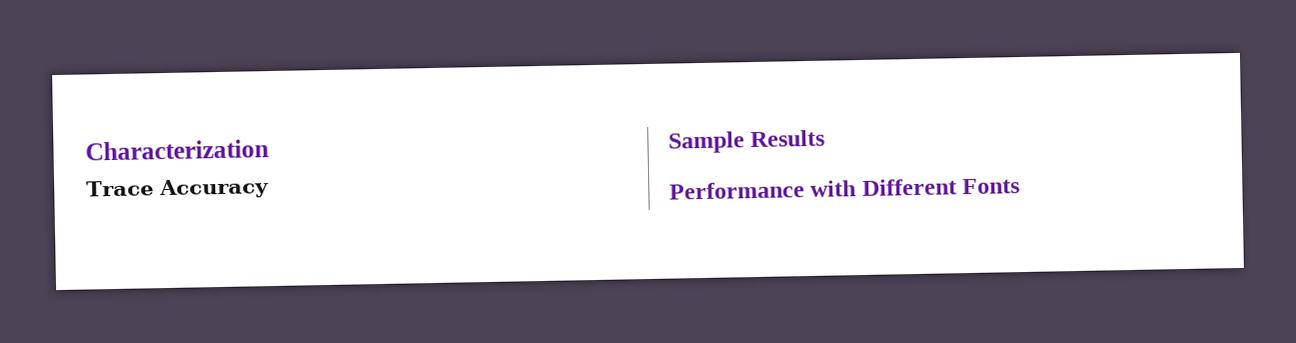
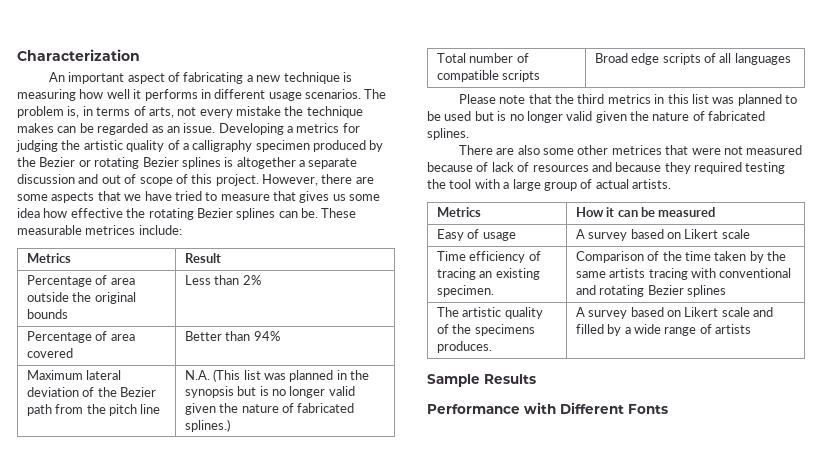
[86,178,269,200] Trace Accuracy -> [48,72,352,84] [17,89,387,101] [17,106,363,118] [17,123,360,135] [16,140,384,152] [17,157,358,169] [17,174,374,186] [17,191,381,203] [17,208,357,220] [17,225,182,235] [26,253,71,263] [184,253,221,263] [26,275,135,287] [26,292,136,304] [26,309,68,319] [184,275,261,285] [26,331,135,343] [26,348,73,358] [184,331,280,341] [26,370,122,380] [26,387,157,397] [26,404,161,416] [184,369,370,382] [184,386,355,398] [184,403,355,415] [184,419,230,432] [436,53,529,63] [436,70,541,82] [594,53,791,65] [458,94,798,106] [427,111,766,123] [427,128,469,140] [458,145,803,155] [427,162,786,174] [427,179,671,191] [436,207,481,217] [575,207,716,217] [436,229,516,241] [575,229,750,241] [436,251,541,263] [436,268,540,280] [436,285,494,297] [575,251,787,263] [575,268,792,280] [575,285,727,297] [436,307,543,319] [436,324,535,336] [436,341,492,353] [575,307,774,319] [575,324,752,336] An important aspect of fabricating a new technique is measuring how well it performs in different usage scenarios. The problem is, in terms of arts, not every mistake the technique makes can be regarded as an issue. Developing a metrics for judging the artistic quality of a calligraphy specimen produced by the Bezier or rotating Bezier splines is altogether a separate discussion and out of scope of this project. However, there are some aspects that we have tried to measure that gives us some idea how effective the rotating Bezier splines can be. These measurable metrices include: // Metrics | Result // Percentage of area outside the original bounds | Less than 2% // Percentage of area covered | Better than 94% // Maximum lateral deviation of the Bezier path from the pitch line | N.A. (This list was planned in the synopsis but is no longer valid given the nature of fabricated splines.) // Total number of compatible scripts | Broad edge scripts of all languages // Please note that the third metrics in this list was planned to be used but is no longer valid given the nature of fabricated splines. // There are also some other metrices that were not measured because of lack of resources and because they required testing the tool with a large group of actual artists. // Metrics | How it can be measured // Easy of usage | A survey based on Likert scale // Time efficiency of tracing an existing specimen. | Comparison of the time taken by the same artists tracing with conventional and rotating Bezier splines // The artistic quality of the specimens produces. | A survey based on Likert scale and filled by a wide range of artists

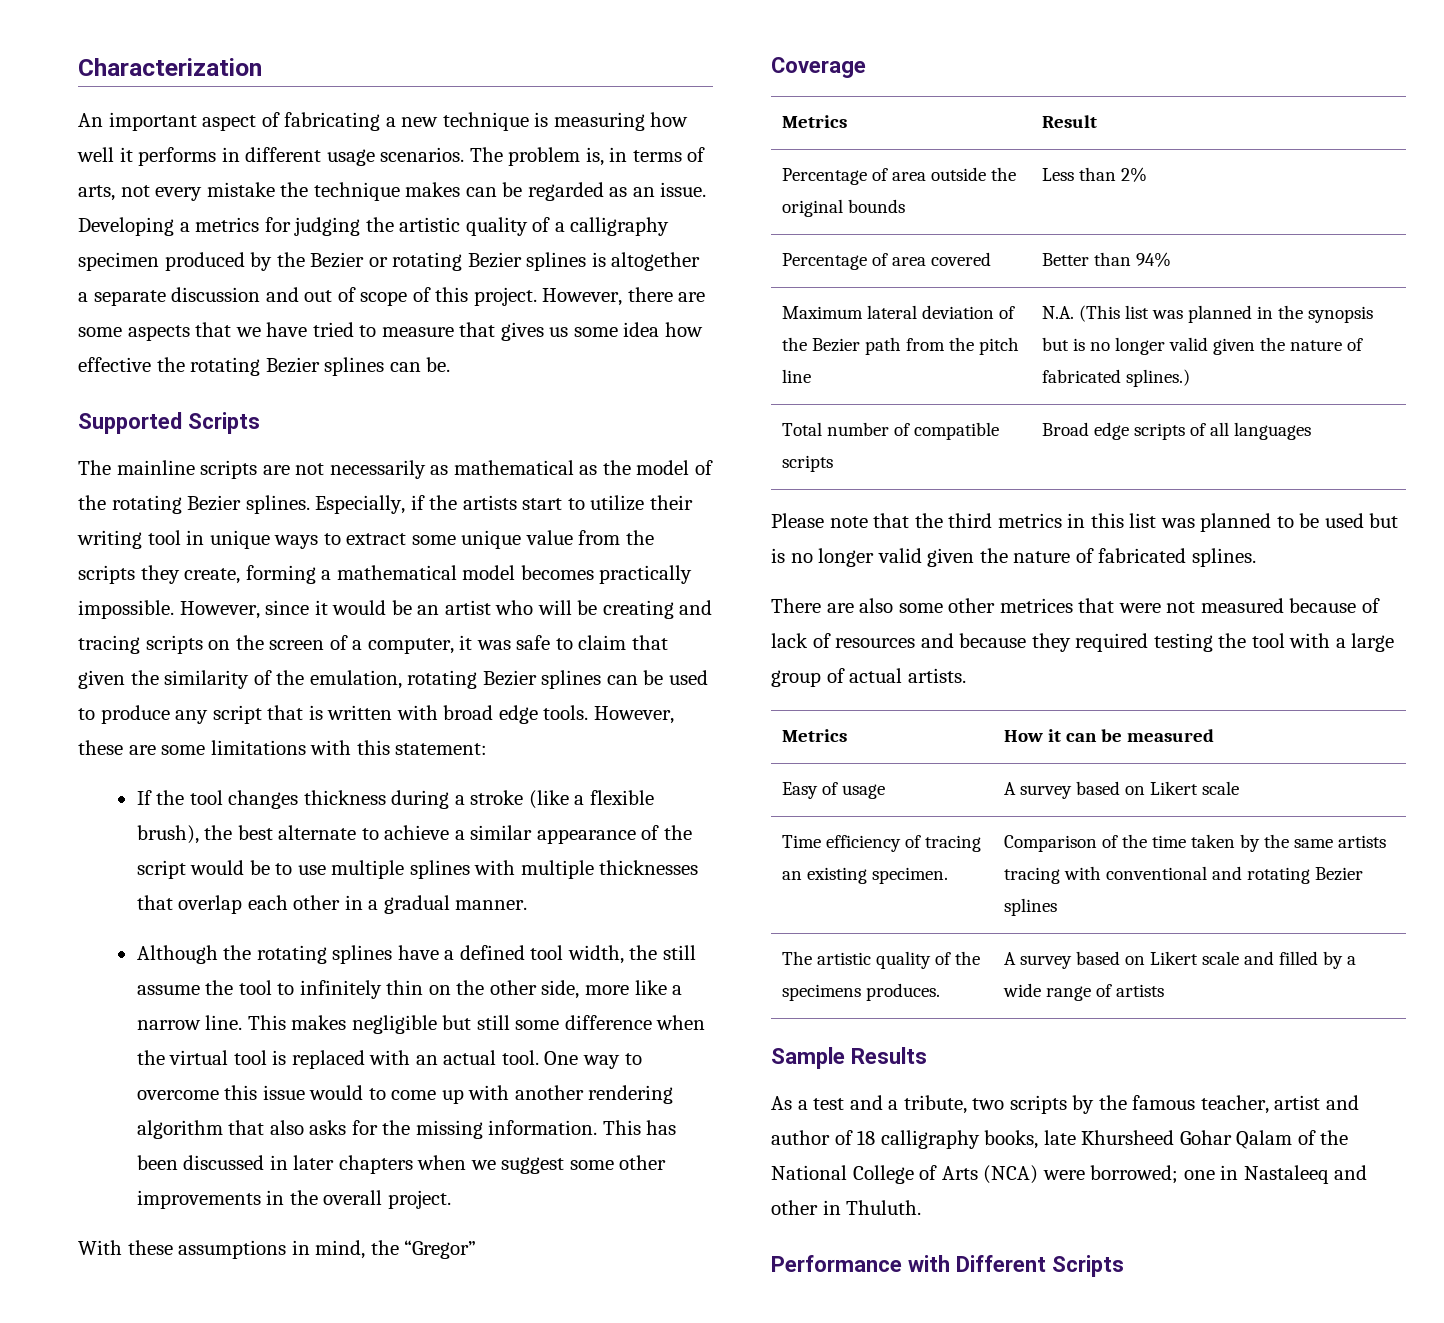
[321,208,357,218] [17,225,182,235] These measurable metrices include: -> [78,412,260,434] [78,460,713,479] [78,495,693,514] [77,530,654,549] [78,565,693,584] [78,600,713,619] [78,635,668,654] [78,670,708,689] [78,705,674,724] [78,740,488,755] [136,790,654,809] [136,825,692,844] [136,860,699,879] [136,895,528,914] [136,945,696,964] [136,980,683,999] [136,1015,706,1034] [136,1050,642,1069] [136,1085,674,1104] [136,1120,677,1139] [136,1155,667,1174] [136,1190,451,1209] [78,1240,477,1259] [771,57,866,78] // Supported Scripts // The mainline scripts are not necessarily as mathematical as the model of the rotating Bezier splines. Especially, if the artists start to utilize their writing tool in unique ways to extract some unique value from the scripts they create, forming a mathematical model becomes practically impossible. However, since it would be an artist who will be creating and tracing scripts on the screen of a computer, it was safe to claim that given the similarity of the emulation, rotating Bezier splines can be used to produce any script that is written with broad edge tools. However, these are some limitations with this statement: // If the tool changes thickness during a stroke (like a flexible brush), the best alternate to achieve a similar appearance of the script would be to use multiple splines with multiple thicknesses that overlap each other in a gradual manner. // Although the rotating splines have a defined tool width, the still assume the tool to infinitely thin on the other side, more like a narrow line. This makes negligible but still some difference when the virtual tool is replaced with an actual tool. One way to overcome this issue would to come up with another rendering algorithm that also asks for the missing information. This has been discussed in later chapters when we suggest some other improvements in the overall project. // With these assumptions in mind, the “Gregor” // Coverage
(536, 379) none -> [771,1095,1359,1114] [771,1130,1349,1149] [771,1165,1368,1184] [771,1200,922,1215] // As a test and a tribute, two scripts by the famous teacher, artist and author of 18 calligraphy books, late Khursheed Gohar Qalam of the National College of Arts (NCA) were borrowed; one in Nastaleeq and other in Thuluth.
[628,404,668,414] Fonts -> [1052,1255,1124,1277] Scripts

